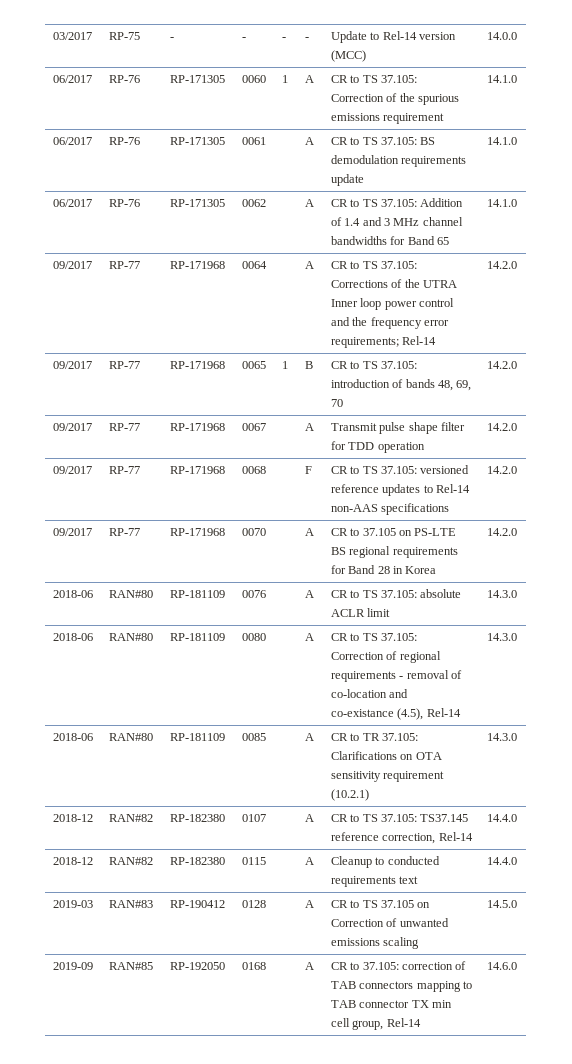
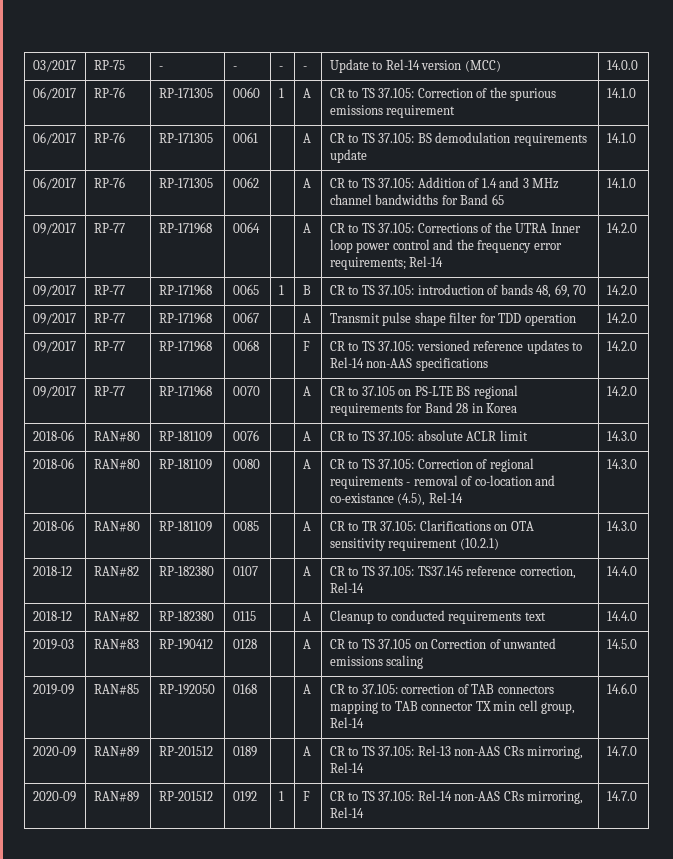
(517, 966) none -> [32,746,76,757] [93,746,139,757] [158,746,213,756] [232,746,257,757] [302,746,311,756] [329,745,584,759] [329,762,364,773] [606,746,637,756] [32,791,76,802] [93,791,139,802] [158,791,213,801] [232,791,257,802] [278,791,284,801] [302,791,310,801] [329,790,584,804] [329,807,364,818] [606,791,637,801] // 2020-09 | RAN#89 | RP-201512 | 0189 | | A | CR to TS 37.105: Rel-13 non-AAS CRs mirroring, Rel-14 | 14.7.0 // 2020-09 | RAN#89 | RP-201512 | 0192 | 1 | F | CR to TS 37.105: Rel-14 non-AAS CRs mirroring, Rel-14 | 14.7.0

